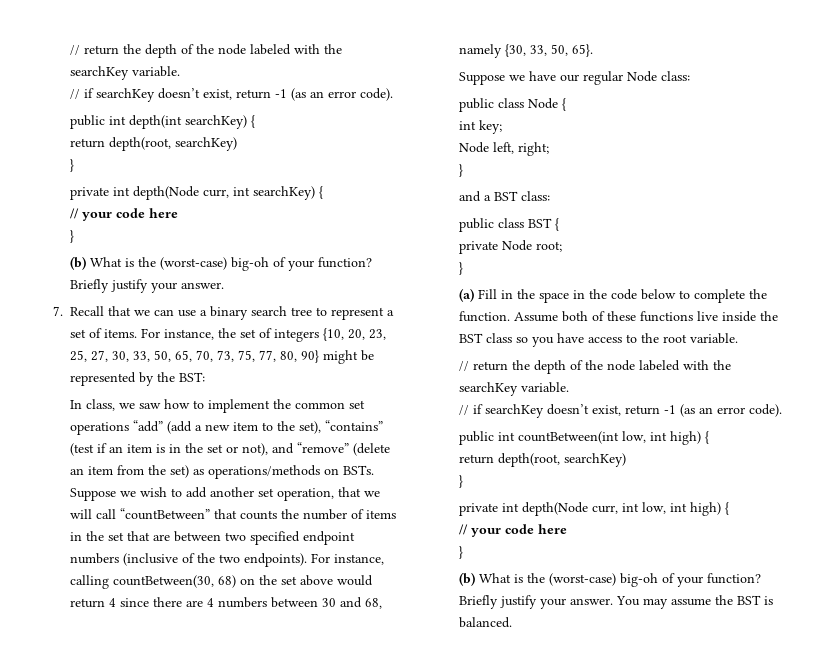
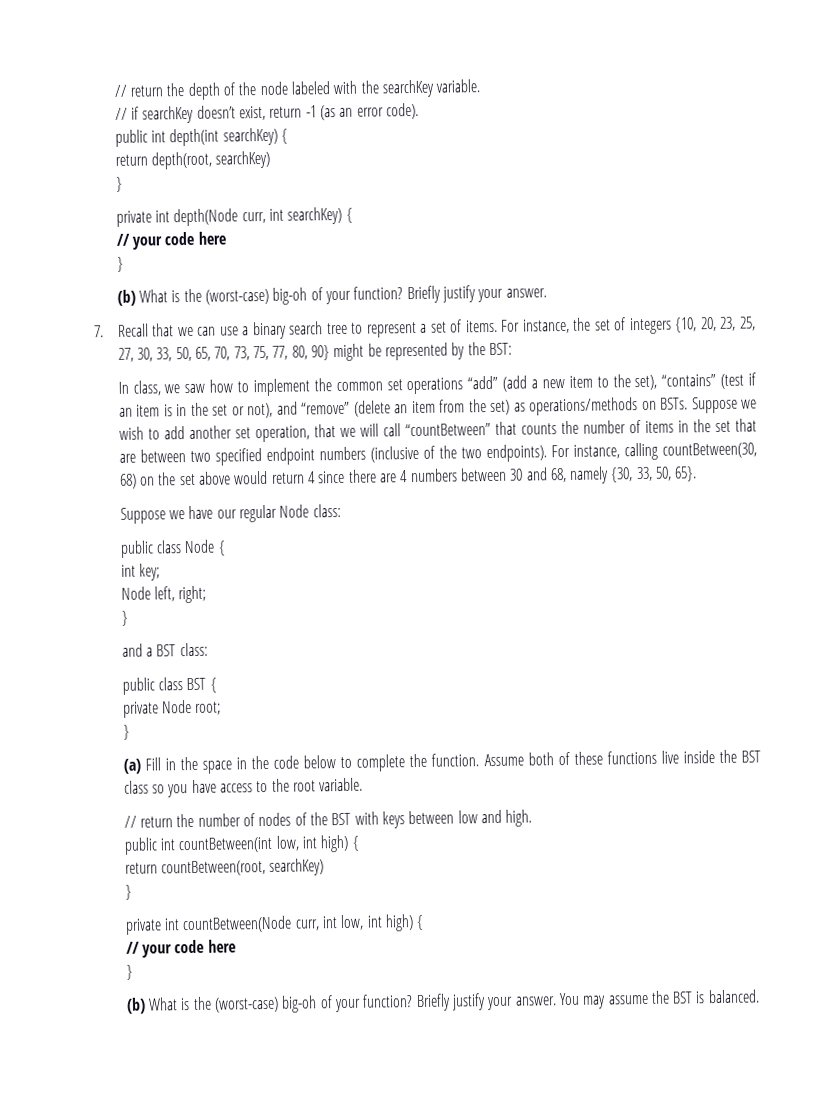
[534,360,732,374] [459,382,570,396] [459,404,783,418] depth of the node labeled with the searchKey variable. // // if searchKey doesn’t exist, return -1 (as an error code). -> [197,809,533,829] number of nodes of the BST with keys between low and high.
[498,453,627,467] [459,475,464,488] [459,502,589,516] depth(root, searchKey) // } // private int depth(Node -> [161,858,325,877] [124,884,132,900] [124,915,293,935] countBetween(root, searchKey) // } // private int countBetween(Node

